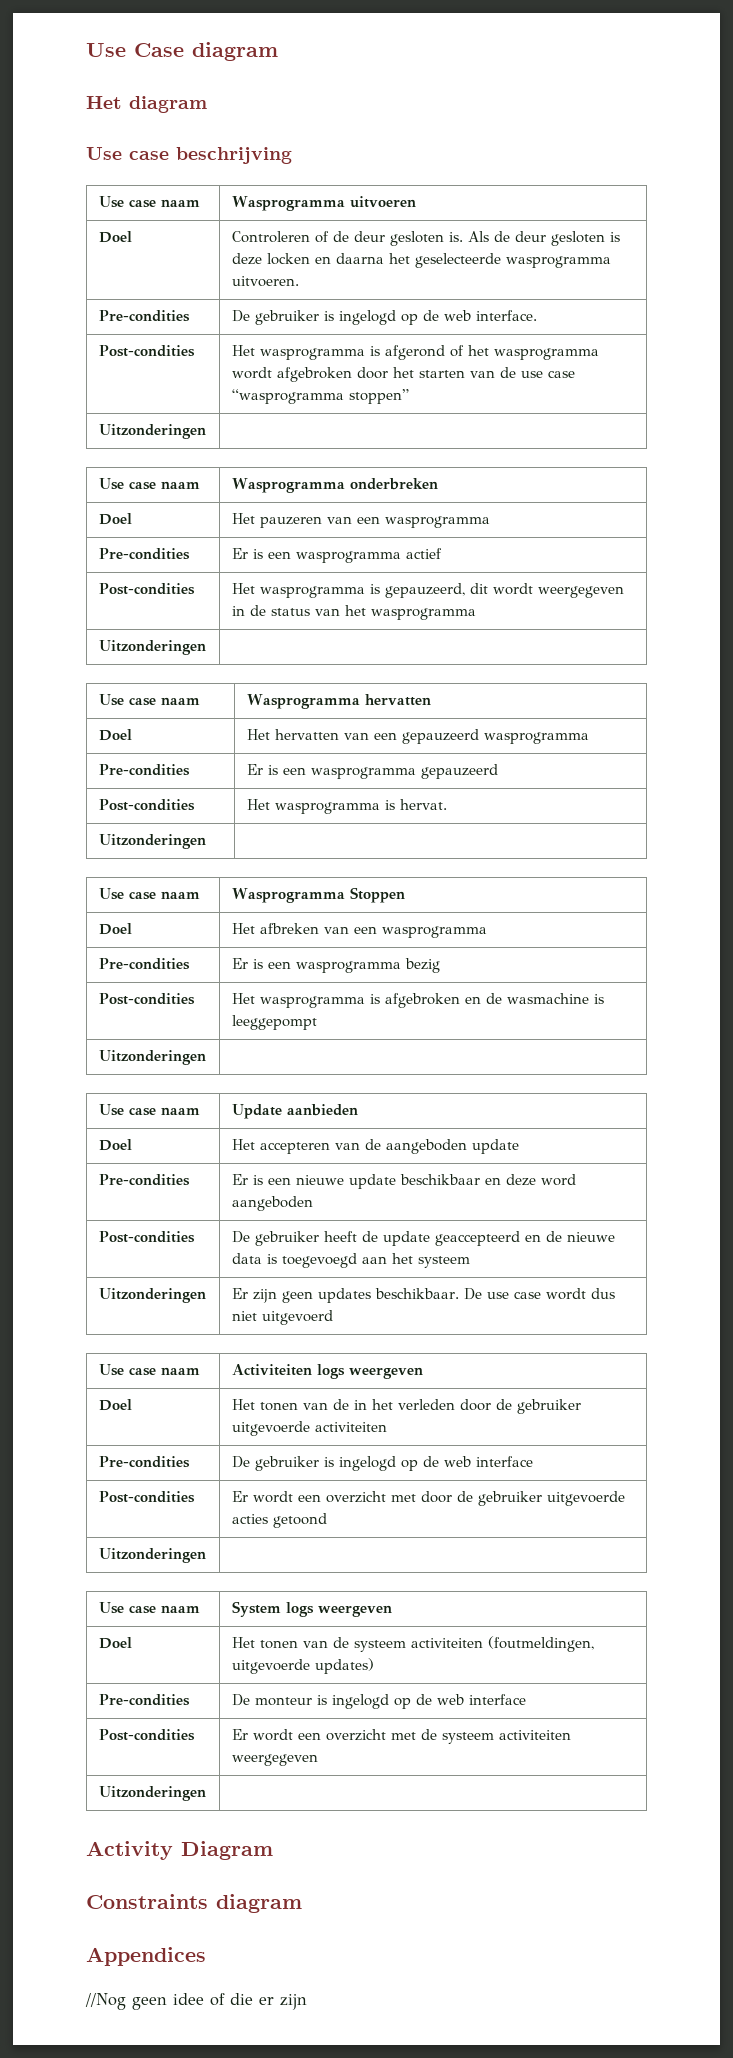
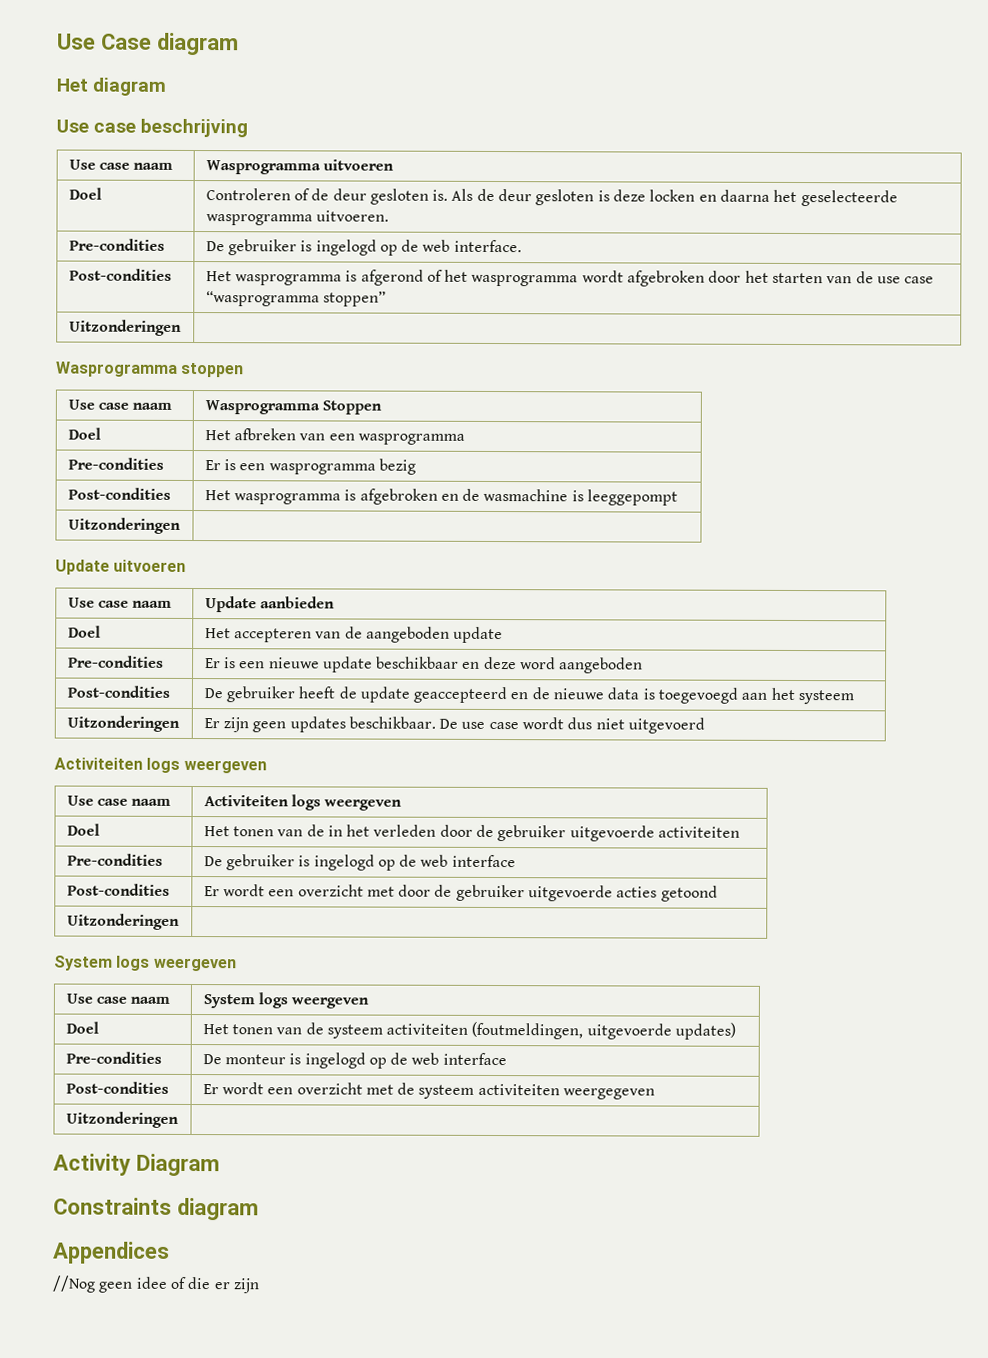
[98,478,200,490] [231,478,438,493] [98,513,132,525] [231,513,490,528] [98,548,190,560] [231,548,442,563] [98,583,195,595] [231,583,624,598] [231,605,476,620] [98,640,206,655] [98,694,200,706] [246,694,431,709] [98,729,132,741] [246,729,589,744] [98,764,190,776] [246,764,498,779] [98,799,195,811] [246,799,447,814] [98,834,206,849] // Use case naam | Wasprogramma onderbreken // Doel | Het pauzeren van een wasprogramma // Pre-condities | Er is een wasprogramma actief // Post-condities | Het wasprogramma is gepauzeerd, dit wordt weergegeven in de status van het wasprogramma // Uitzonderingen | // Use case naam | Wasprogramma hervatten // Doel | Het hervatten van een gepauzeerd wasprogramma // Pre-condities | Er is een wasprogramma gepauzeerd // Post-condities | Het wasprogramma is hervat. // Uitzonderingen | -> [56,361,245,378] // Wasprogramma stoppen
(206, 1057) none -> [55,559,187,575] // Update uitvoeren
(333, 1317) none -> [54,757,267,774] // Activiteiten logs weergeven
(206, 1555) none -> [54,955,237,972] // System logs weergeven

